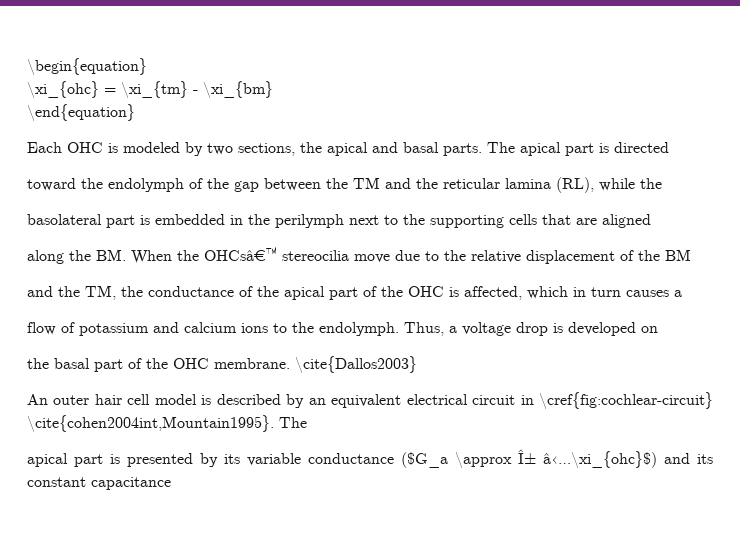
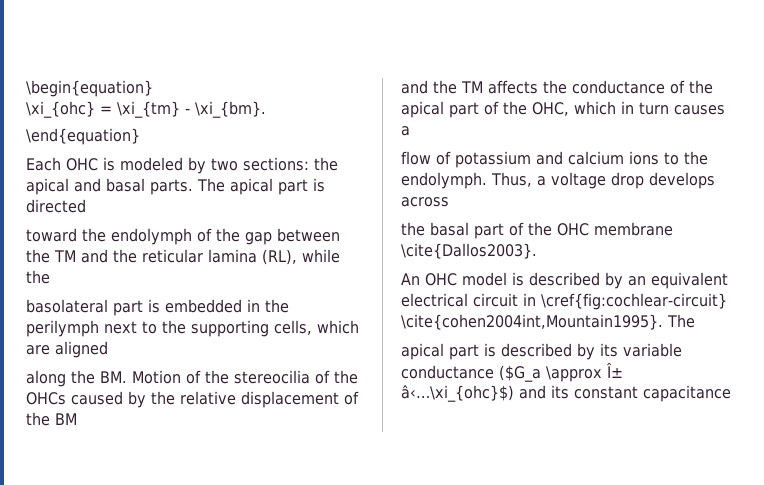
[203,81,273,98] \xi_{bm} -> [195,101,266,118] \xi_{bm}.
[238,143,295,156] sections, -> [243,157,309,171] sections:
[509,214,571,225] cells that -> [274,320,359,335] cells, which
[131,247,439,264] When the OHCsâ€™ stereocilia move due to -> [132,370,358,384] [26,391,146,408] Motion of the stereocilia of the OHCs caused by
[85,285,116,300] TM, -> [461,80,538,94] TM affects
[408,286,522,300] OHC is affected, -> [532,102,569,116] OHC,
[553,322,658,336] is developed on -> [649,172,715,189] [401,197,449,207] develops across
[214,356,417,373] membrane. \cite{Dallos2003} -> [594,222,673,236] [401,243,537,259] membrane \cite{Dallos2003}.
[53,394,151,405] outer hair cell -> [425,273,457,286] OHC
[127,453,193,467] presented -> [501,343,572,357] described

